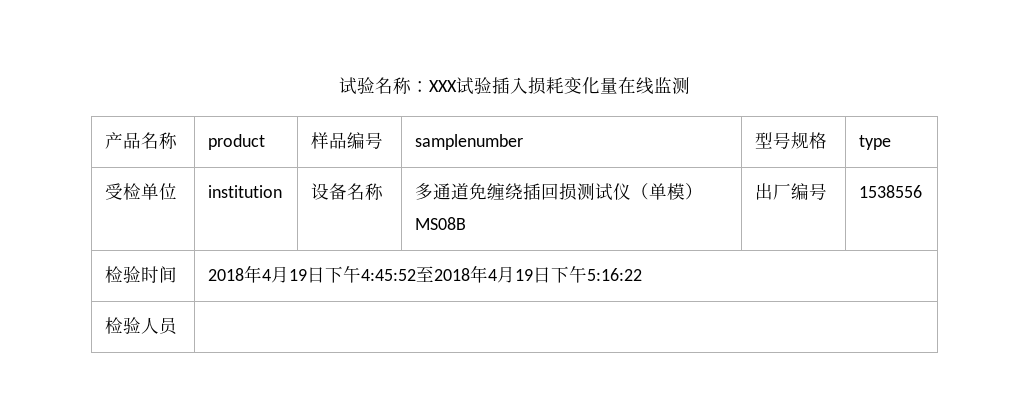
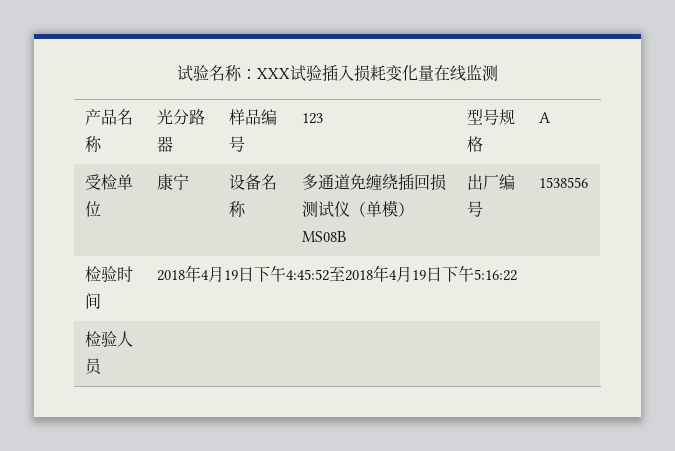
[207,134,265,150] product -> [156,109,205,125] [156,136,173,152] 光分路器
[414,134,523,150] samplenumber -> [301,113,323,124] 123
[858,135,891,150] type -> [538,112,551,123] A
[207,185,282,198] institution -> [156,173,189,190] 康宁

